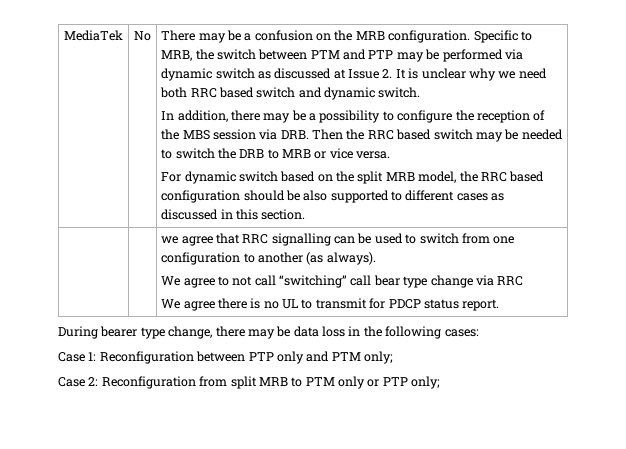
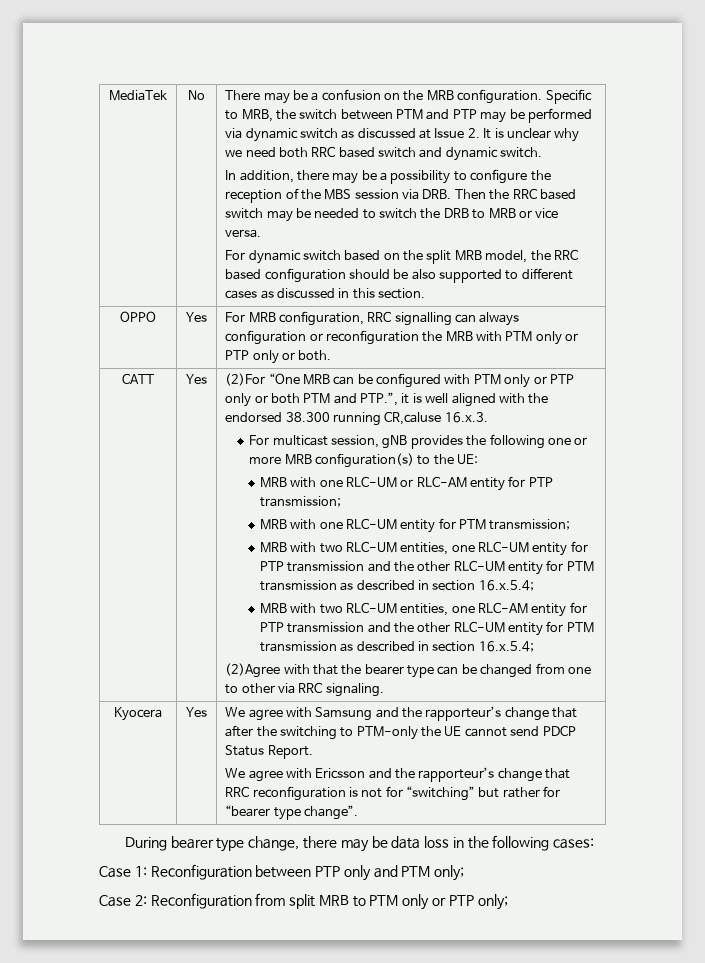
[161,233,515,246] [161,252,376,265] [161,275,524,288] [161,298,500,311] | | we agree that RRC signalling can be used to switch from one configuration to another (as always). // We agree to not call “switching” call bear type change via RRC // We agree there is no UL to transmit for PDCP status report. -> [120,311,156,322] [186,312,207,322] [225,311,520,326] [225,330,579,345] [225,350,332,364] [122,373,154,384] [186,374,207,384] [225,373,574,388] [225,392,549,407] [225,411,488,426] [249,434,588,449] [249,453,479,468] [259,476,553,491] [259,496,341,507] [259,518,571,533] [259,541,588,556] [259,560,594,575] [259,580,534,591] [259,602,587,617] [259,621,594,636] [259,641,534,652] [225,663,591,678] [225,682,384,697] [114,707,162,721] [186,707,207,717] [225,706,578,721] [225,725,576,740] [225,745,313,759] [225,767,571,782] [225,786,561,801] [225,805,358,820] OPPO | Yes | For MRB configuration, RRC signalling can always configuration or reconfiguration the MRB with PTM only or PTP only or both. // CATT | Yes | (2)For “One MRB can be configured with PTM only or PTP only or both PTM and PTP.”, it is well aligned with the endorsed 38.300 running CR,caluse 16.x.3. // For multicast session, gNB provides the following one or more MRB configuration(s) to the UE: // MRB with one RLC-UM or RLC-AM entity for PTP transmission; // MRB with one RLC-UM entity for PTM transmission; // MRB with two RLC-UM entities, one RLC-UM entity for PTP transmission and the other RLC-UM entity for PTM transmission as described in section 16.x.5.4; // MRB with two RLC-UM entities, one RLC-AM entity for PTP transmission and the other RLC-UM entity for PTM transmission as described in section 16.x.5.4; // (2)Agree with that the bearer type can be changed from one to other via RRC signaling. // Kyocera | Yes | We agree with Samsung and the rapporteur’s change that after the switching to PTM-only the UE cannot send PDCP Status Report. // We agree with Ericsson and the rapporteur’s change that RRC reconfiguration is not for “switching” but rather for “bearer type change”.

